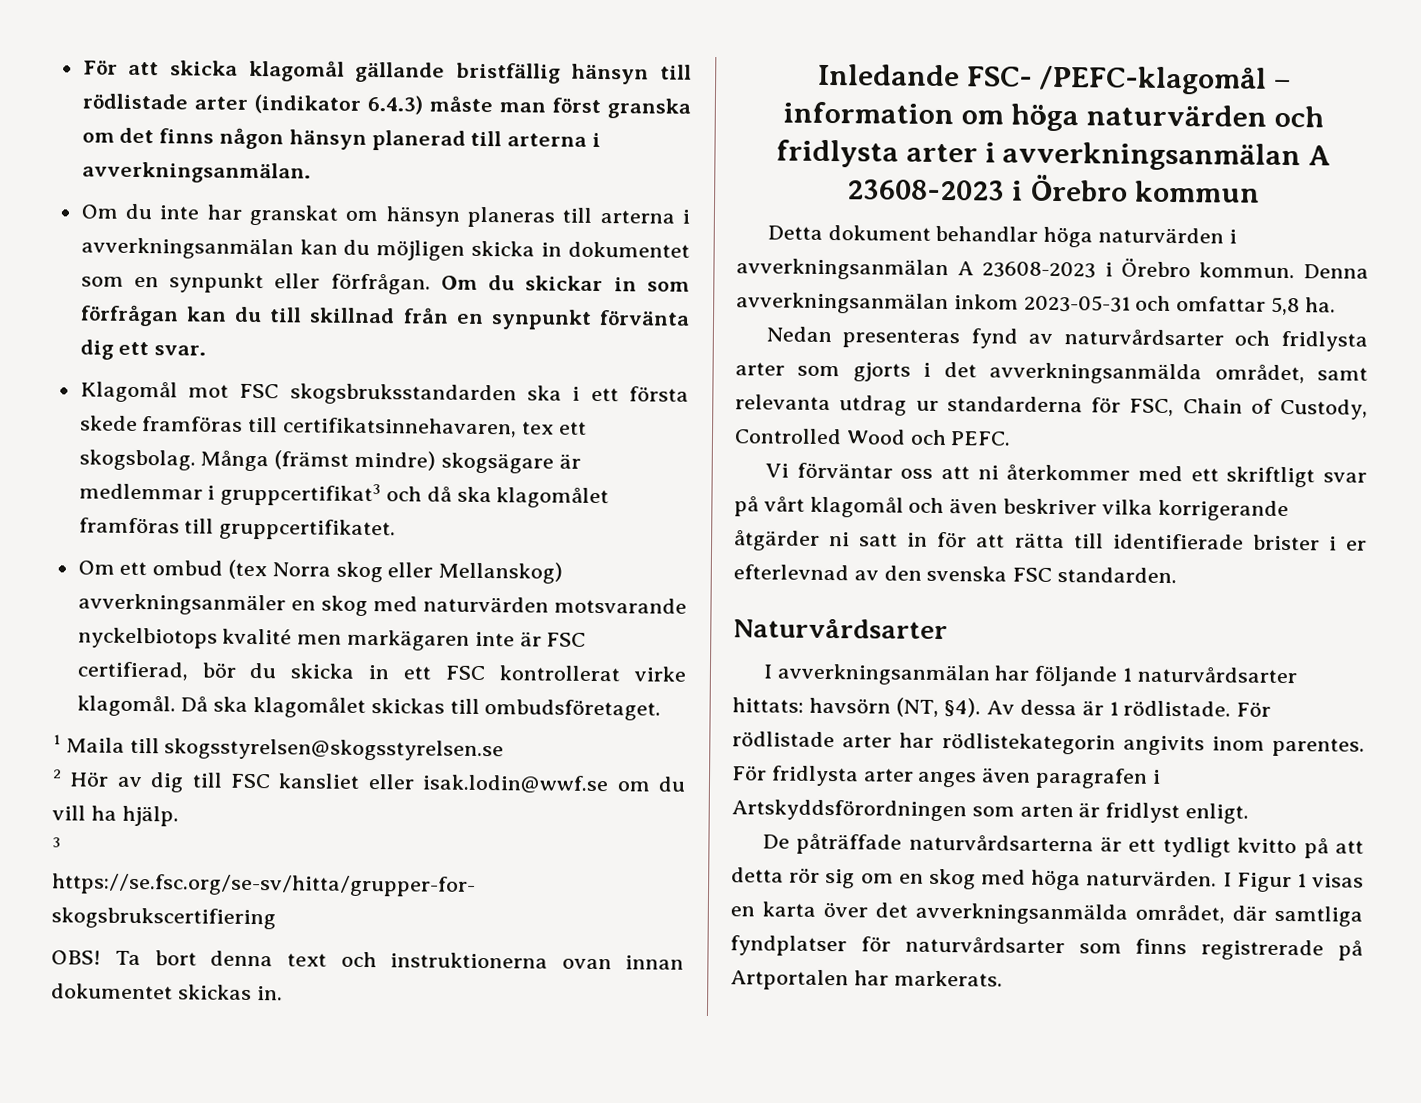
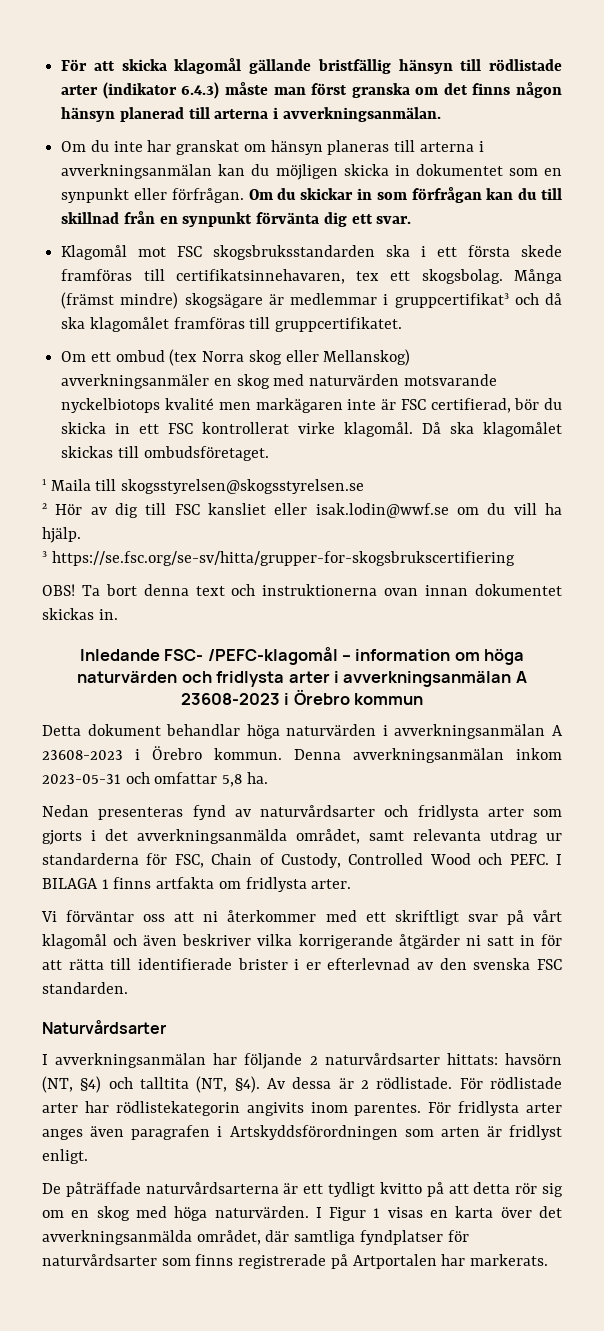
(1012, 438) none -> [555,854,562,865] [42,877,352,892] I BILAGA 1 finns artfakta om fridlysta arter.
[1122,667,1134,682] 1 -> [309,1056,318,1065] 2
(939, 707) none -> [80,1076,228,1093] §4) och talltita (NT,
[1108,701,1119,716] 1 -> [361,1080,369,1089] 2

